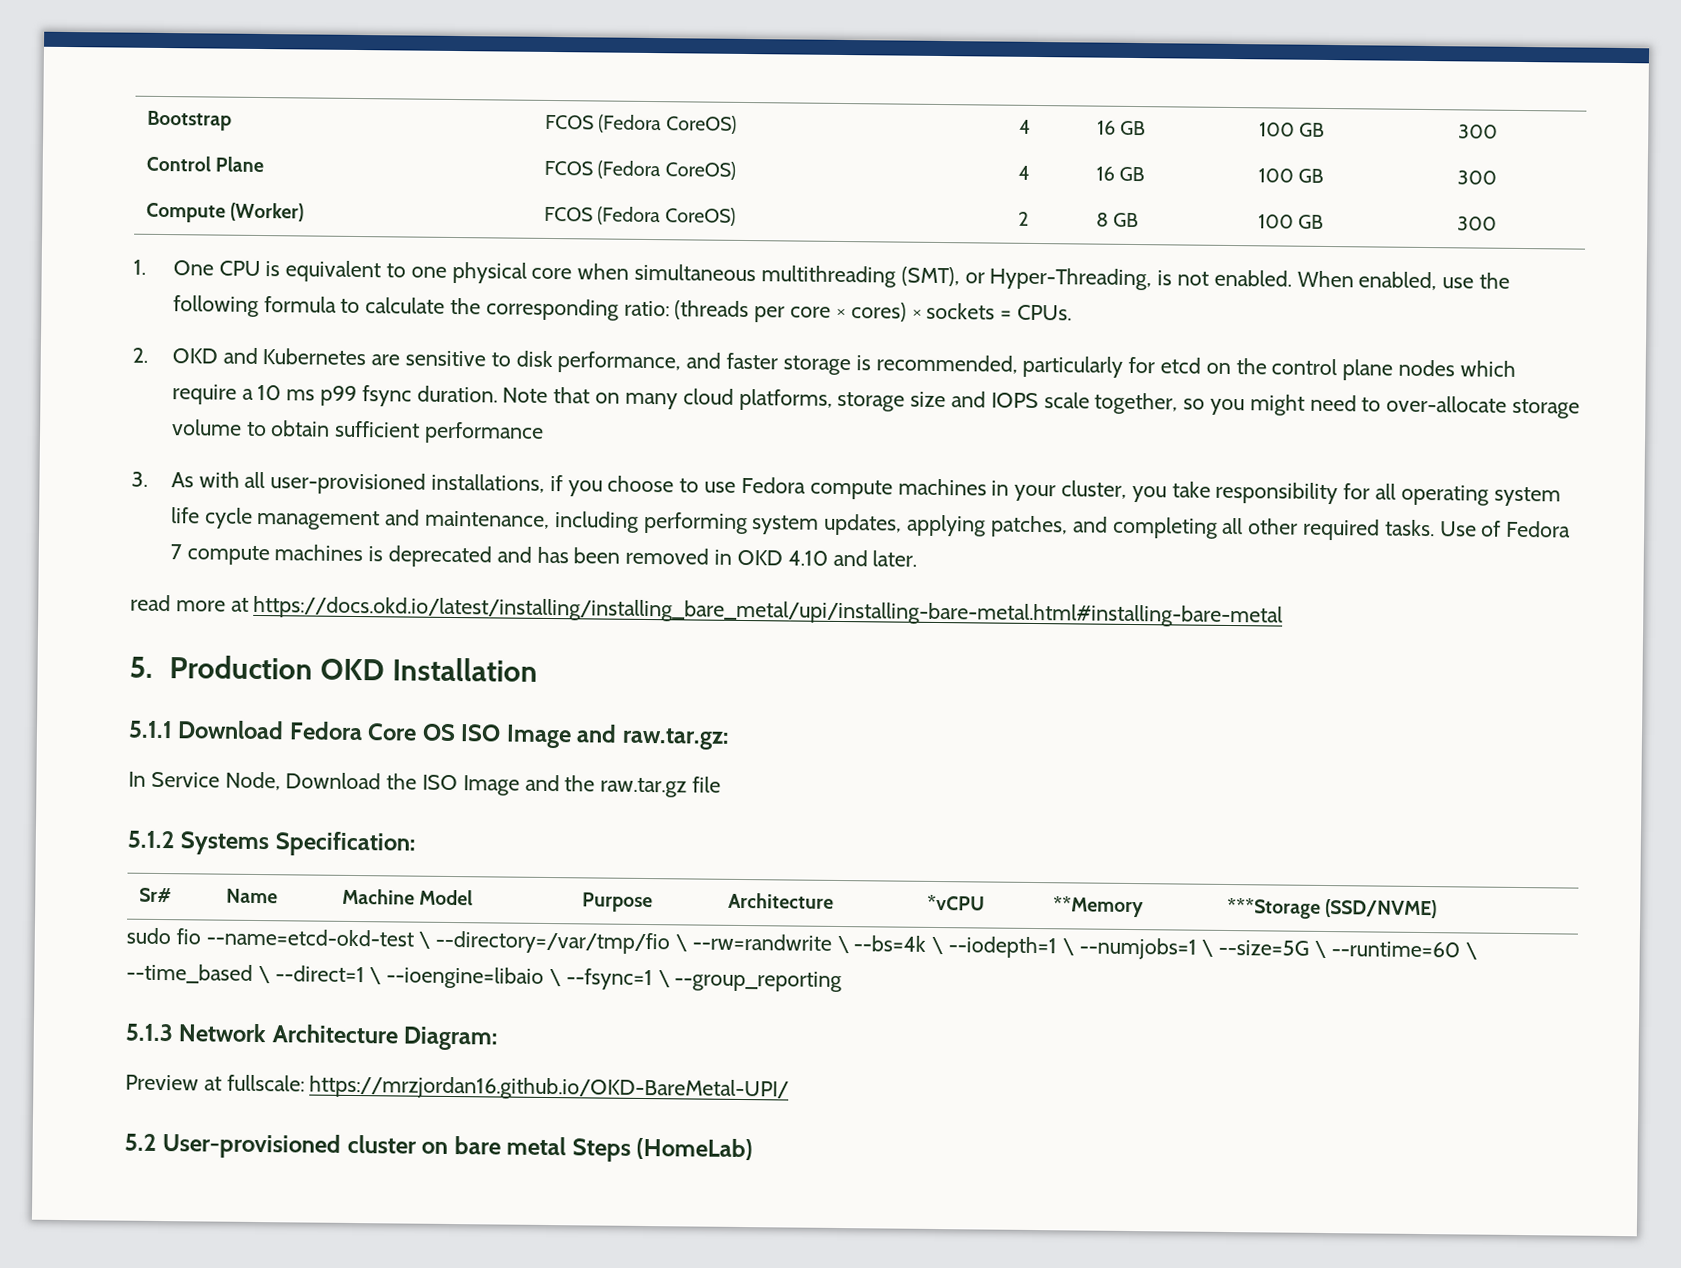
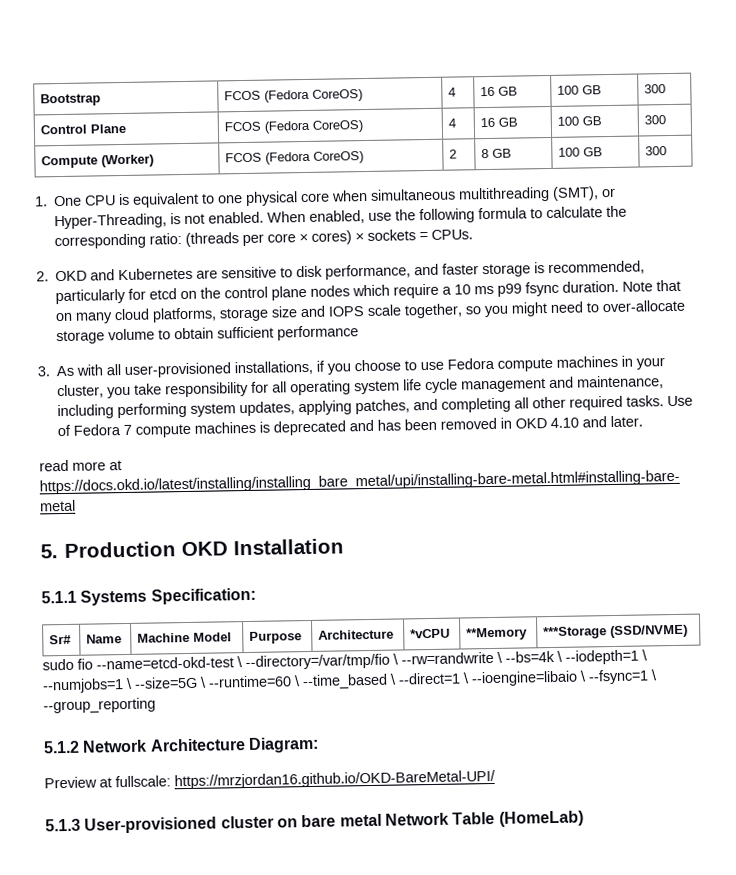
[177,720,730,750] [128,771,722,798] [127,830,175,849] Download Fedora Core OS ISO Image and raw.tar.gz: // In Service Node, Download the ISO Image and the raw.tar.gz file // 5.1.2 -> (77, 597) none
[125,1023,173,1042] 5.1.3 -> [43,740,80,754] 5.1.2
[124,1133,157,1151] 5.2 -> [45,818,81,832] 5.1.3
[571,1138,631,1162] Steps -> [384,811,496,826] Network Table

